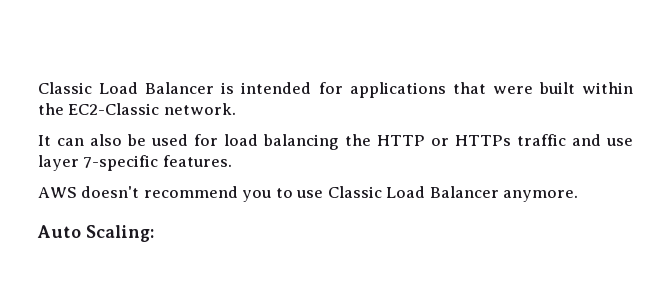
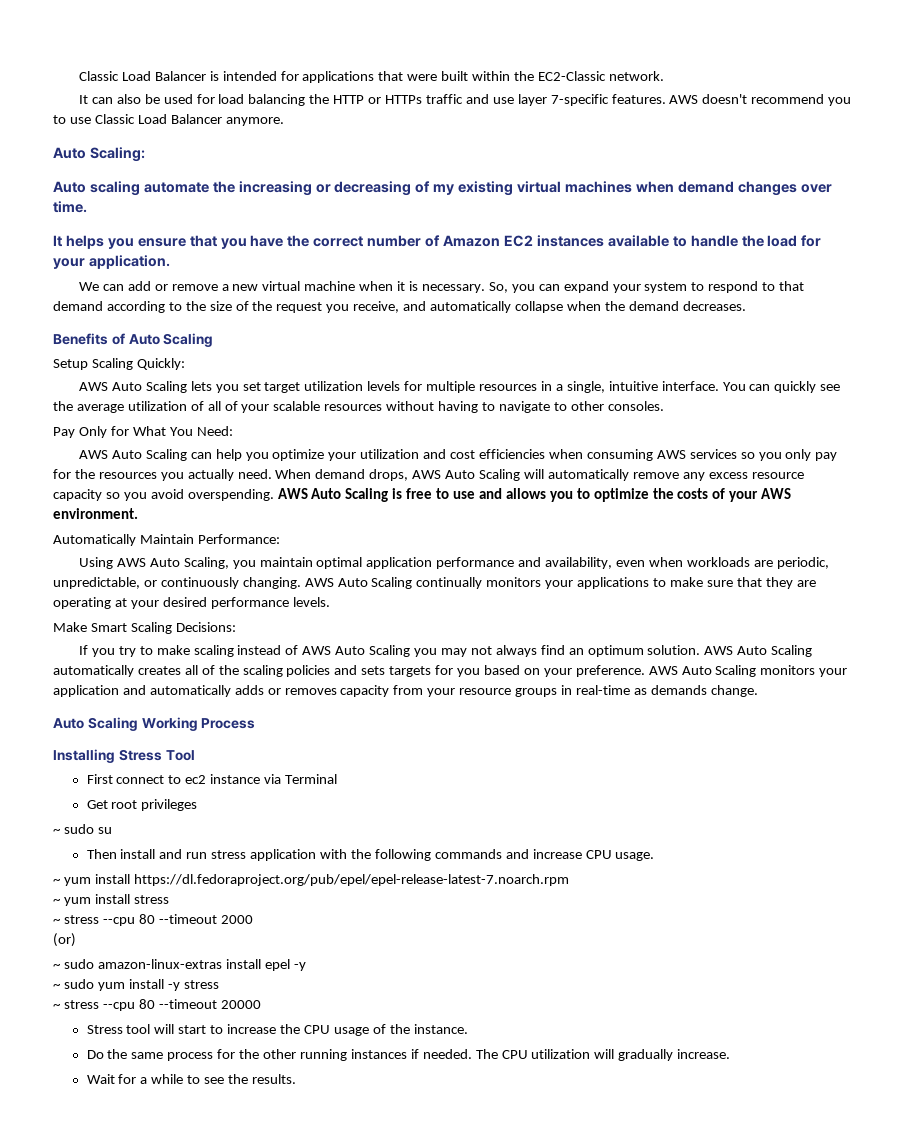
(232, 161) // -> (666, 99) none
(154, 233) none -> [53,181,832,196] [53,201,87,213] [53,235,822,249] [53,255,170,269] [78,281,805,293] [53,301,746,313] [53,333,214,347] [53,358,185,370] [78,381,841,393] [53,401,664,413] [53,426,233,438] [78,449,838,461] [53,469,804,481] [53,488,792,502] [53,508,138,519] [53,534,280,546] [78,557,829,569] [53,577,816,589] [53,597,330,609] [53,622,236,634] [78,645,813,657] [53,665,848,677] [53,685,758,697] [53,717,256,731] [53,749,195,763] [86,774,338,784] [86,799,198,811] [53,824,112,834] [86,849,655,861] [53,874,569,886] [53,894,169,906] [53,914,253,926] [53,933,76,947] [53,959,306,971] [53,979,219,991] [53,999,261,1011] [86,1024,468,1036] [86,1049,731,1061] [86,1074,296,1084] // Auto scaling automate the increasing or decreasing of my existing virtual machines when demand changes over time. // It helps you ensure that you have the correct number of Amazon EC2 instances available to handle the load for your application. // We can add or remove a new virtual machine when it is necessary. So, you can expand your system to respond to that demand according to the size of the request you receive, and automatically collapse when the demand decreases. // Benefits of Auto Scaling // Setup Scaling Quickly: // AWS Auto Scaling lets you set target utilization levels for multiple resources in a single, intuitive interface. You can quickly see the average utilization of all of your scalable resources without having to navigate to other consoles. // Pay Only for What You Need: // AWS Auto Scaling can help you optimize your utilization and cost efficiencies when consuming AWS services so you only pay for the resources you actually need. When demand drops, AWS Auto Scaling will automatically remove any excess resource capacity so you avoid overspending. AWS Auto Scaling is free to use and allows you to optimize the costs of your AWS environment. // Automatically Maintain Performance: // Using AWS Auto Scaling, you maintain optimal application performance and availability, even when workloads are periodic, unpredictable, or continuously changing. AWS Auto Scaling continually monitors your applications to make sure that they are operating at your desired performance levels. // Make Smart Scaling Decisions: // If you try to make scaling instead of AWS Auto Scaling you may not always find an optimum solution. AWS Auto Scaling automatically creates all of the scaling policies and sets targets for you based on your preference. AWS Auto Scaling monitors your application and automatically adds or removes capacity from your resource groups in real-time as demands change. // Auto Scaling Working Process // Installing Stress Tool // First connect to ec2 instance via Terminal // Get root privileges // ~ sudo su // Then install and run stress application with the following commands and increase CPU usage. // ~ yum install https://dl.fedoraproject.org/pub/epel/epel-release-latest-7.noarch.rpm // ~ yum install stress // ~ stress --cpu 80 --timeout 2000 // (or) // ~ sudo amazon-linux-extras install epel -y // ~ sudo yum install -y stress // ~ stress --cpu 80 --timeout 20000 // Stress tool will start to increase the CPU usage of the instance. // Do the same process for the other running instances if needed. The CPU utilization will gradually increase. // Wait for a while to see the results.

